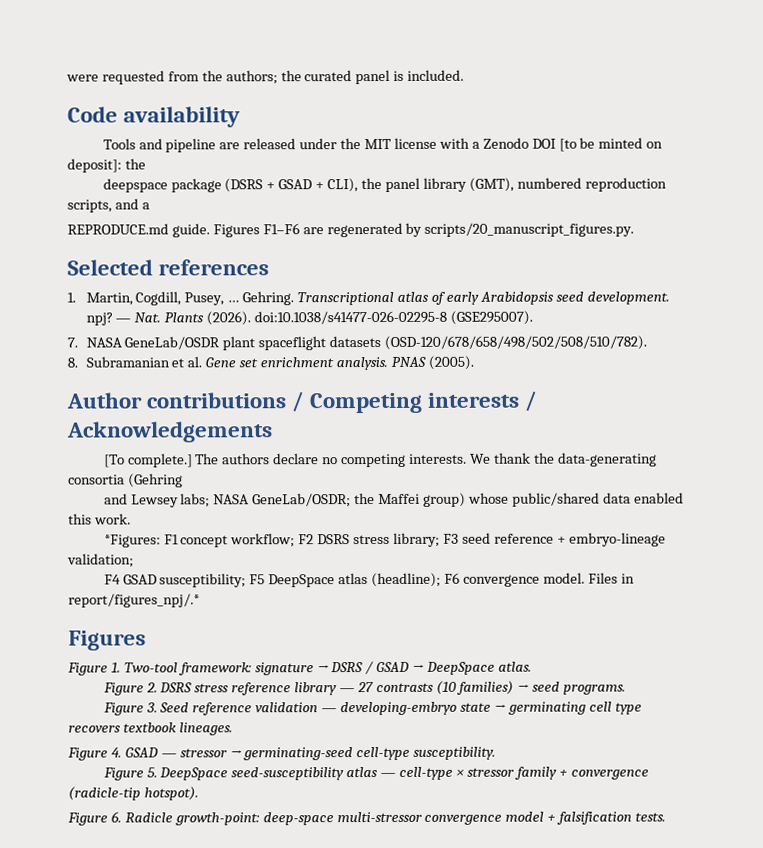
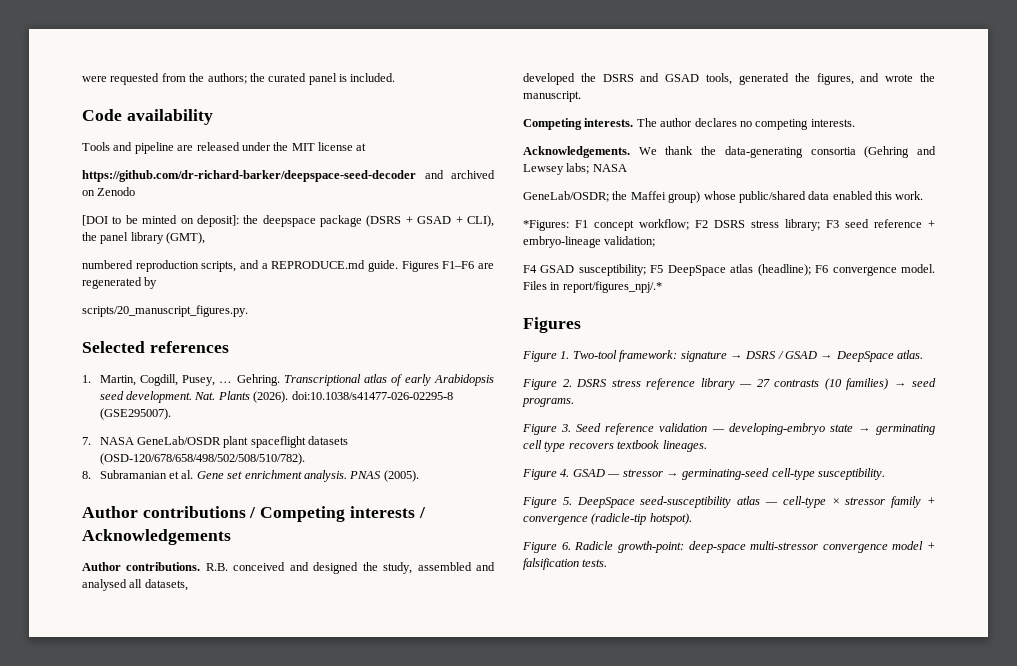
[438,137,480,149] with a -> [356,143,367,151] [82,170,495,182] [82,190,95,196] at // https://github.com/dr-richard-barker/deepspace-seed-decoder and archived on
[531,138,577,152] DOI [to -> [82,215,122,226] // [DOI to
(146, 164) // -> (259, 219) none
(514, 184) none -> (206, 238) //
(150, 206) // -> (268, 266) none
(423, 229) none -> (158, 283) //
[85,312,132,326] npj? — -> (193, 397) none
[103,453,320,468] [To complete.] The authors declare -> [82,562,496,574] [82,579,188,591] [523,73,935,85] [523,91,581,102] [523,118,737,130] Author contributions. R.B. conceived and designed the study, assembled and analysed all datasets, // developed the DSRS and GSAD tools, generated the figures, and wrote the manuscript. // Competing interests. The author declares
(468, 458) none -> [523,146,630,158] // Acknowledgements.
(183, 480) // -> (910, 152) none
(250, 499) none -> (627, 168) //

